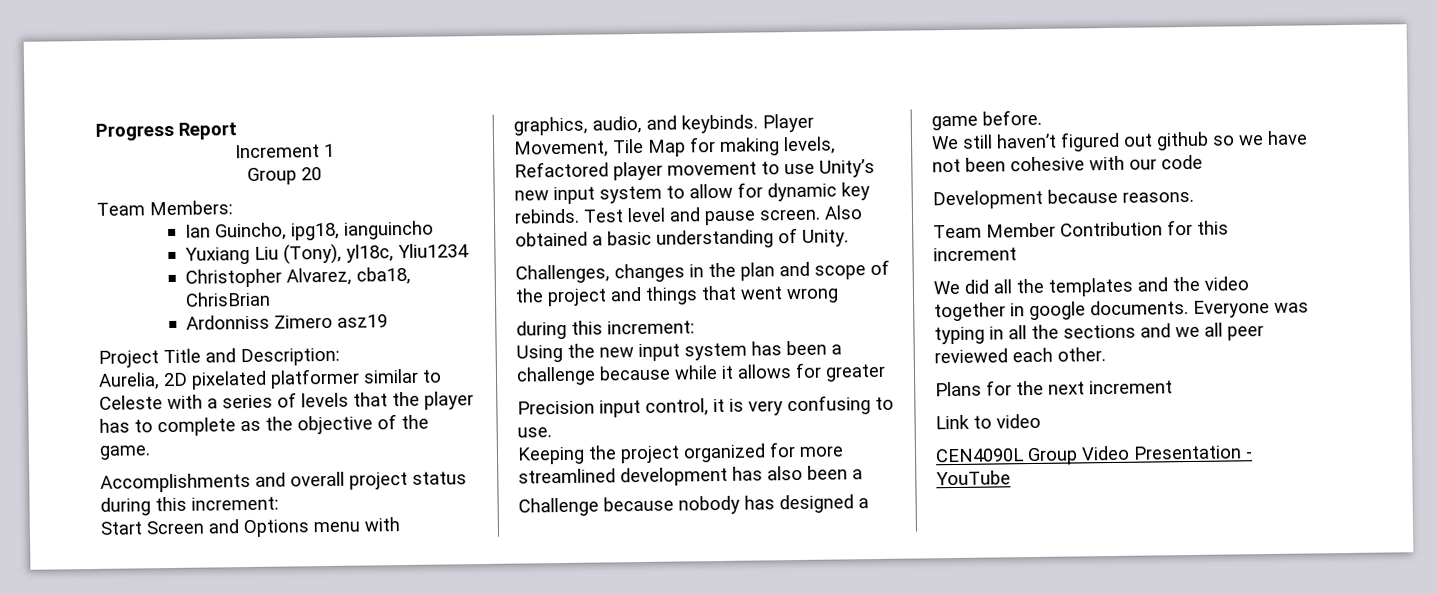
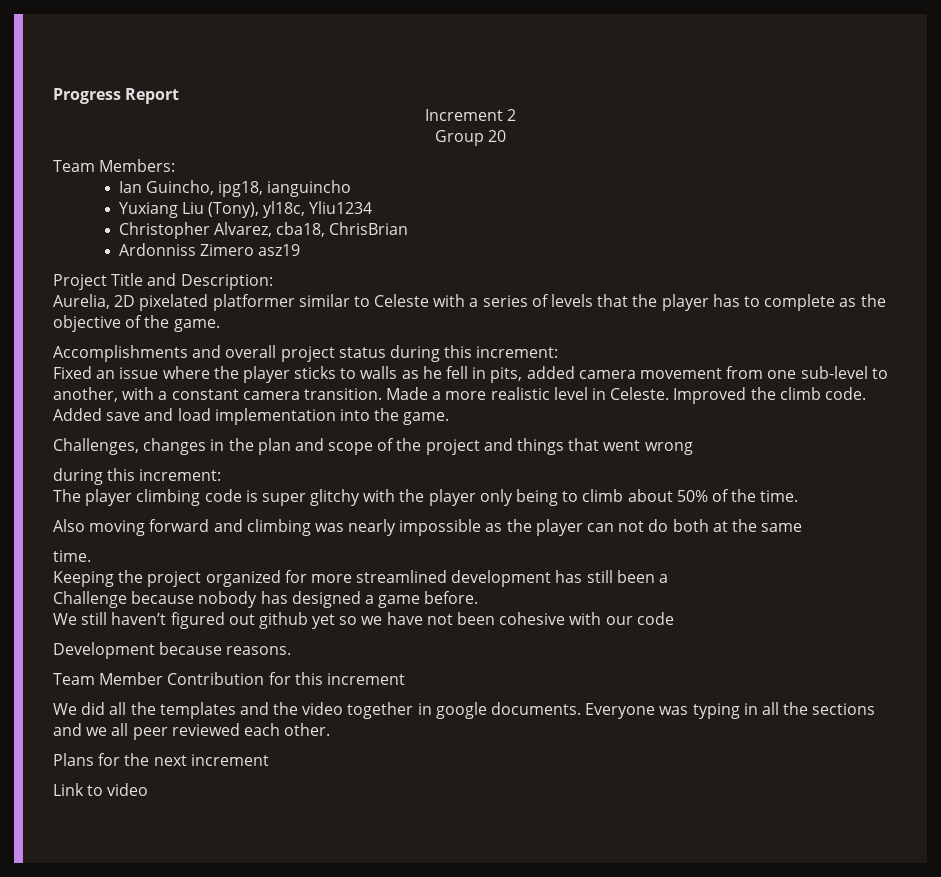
[323,143,335,158] 1 -> [507,109,517,121] 2
[100,517,400,538] [513,113,814,136] [514,136,836,158] [514,159,875,181] [514,182,870,205] [514,205,863,226] [515,227,849,249] Start Screen and Options menu with graphics, audio, and keybinds. Player Movement, Tile Map for making levels, Refactored player movement to use Unity’s new input system to allow for dynamic key rebinds. Test level and pause screen. Also obtained a basic understanding of Unity. -> [53,366,888,383] [53,387,866,404] [53,408,450,425] Fixed an issue where the player sticks to walls as he fell in pits, added camera movement from one sub-level to another, with a constant camera transition. Made a more realistic level in Celeste. Improved the climb code. Added save and load implementation into the game.
[516,340,842,363] [516,362,886,386] [517,395,894,418] [517,427,552,438] Using the new input system has been a challenge because while it allows for greater // Precision input control, it is very confusing to use. -> [53,489,799,506] [53,519,803,536] [53,550,91,562] The player climbing code is super glitchy with the player only being to climb about 50% of the time. // Also moving forward and climbing was nearly impossible as the player can not do both at the same // time.
[767,465,803,481] also -> [586,570,613,583] still
(1209, 141) none -> [312,614,336,629] yet
[935,445,1253,466] [936,470,1011,486] // CEN4090L Group Video Presentation - YouTube -> (149, 789) none

